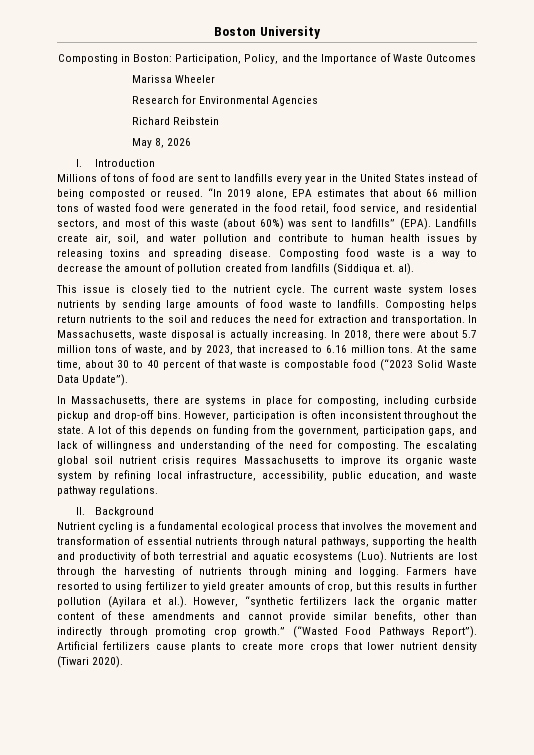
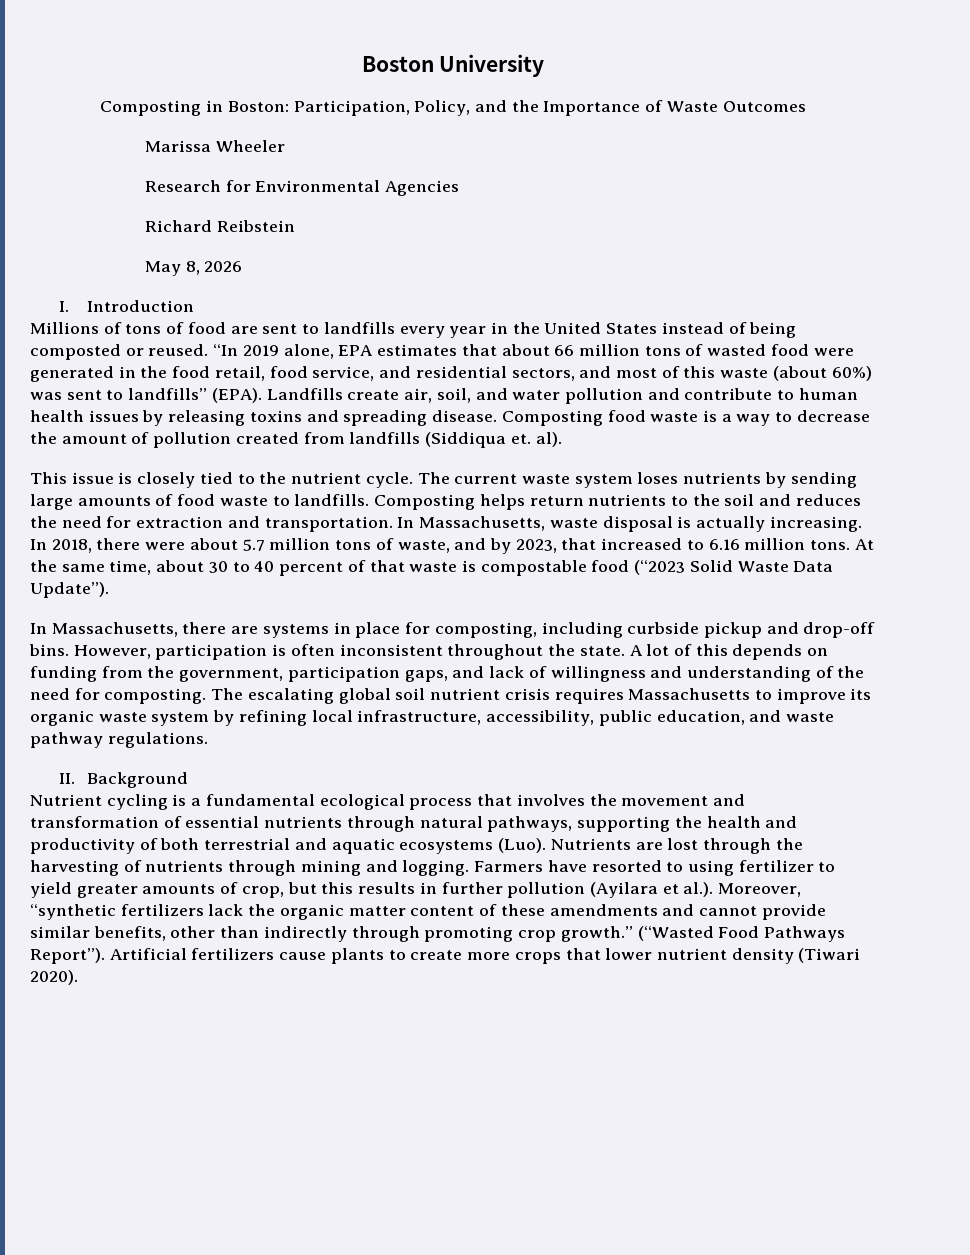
[193,597,238,607] However, -> [718,883,802,897] Moreover,

